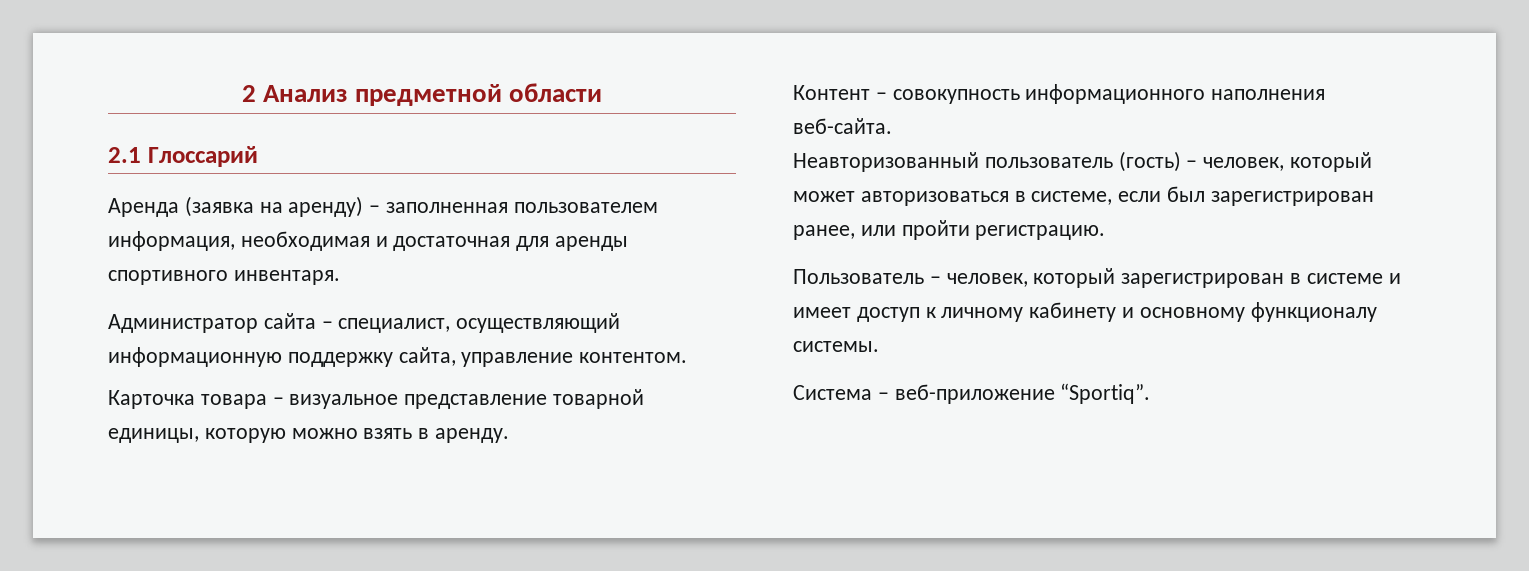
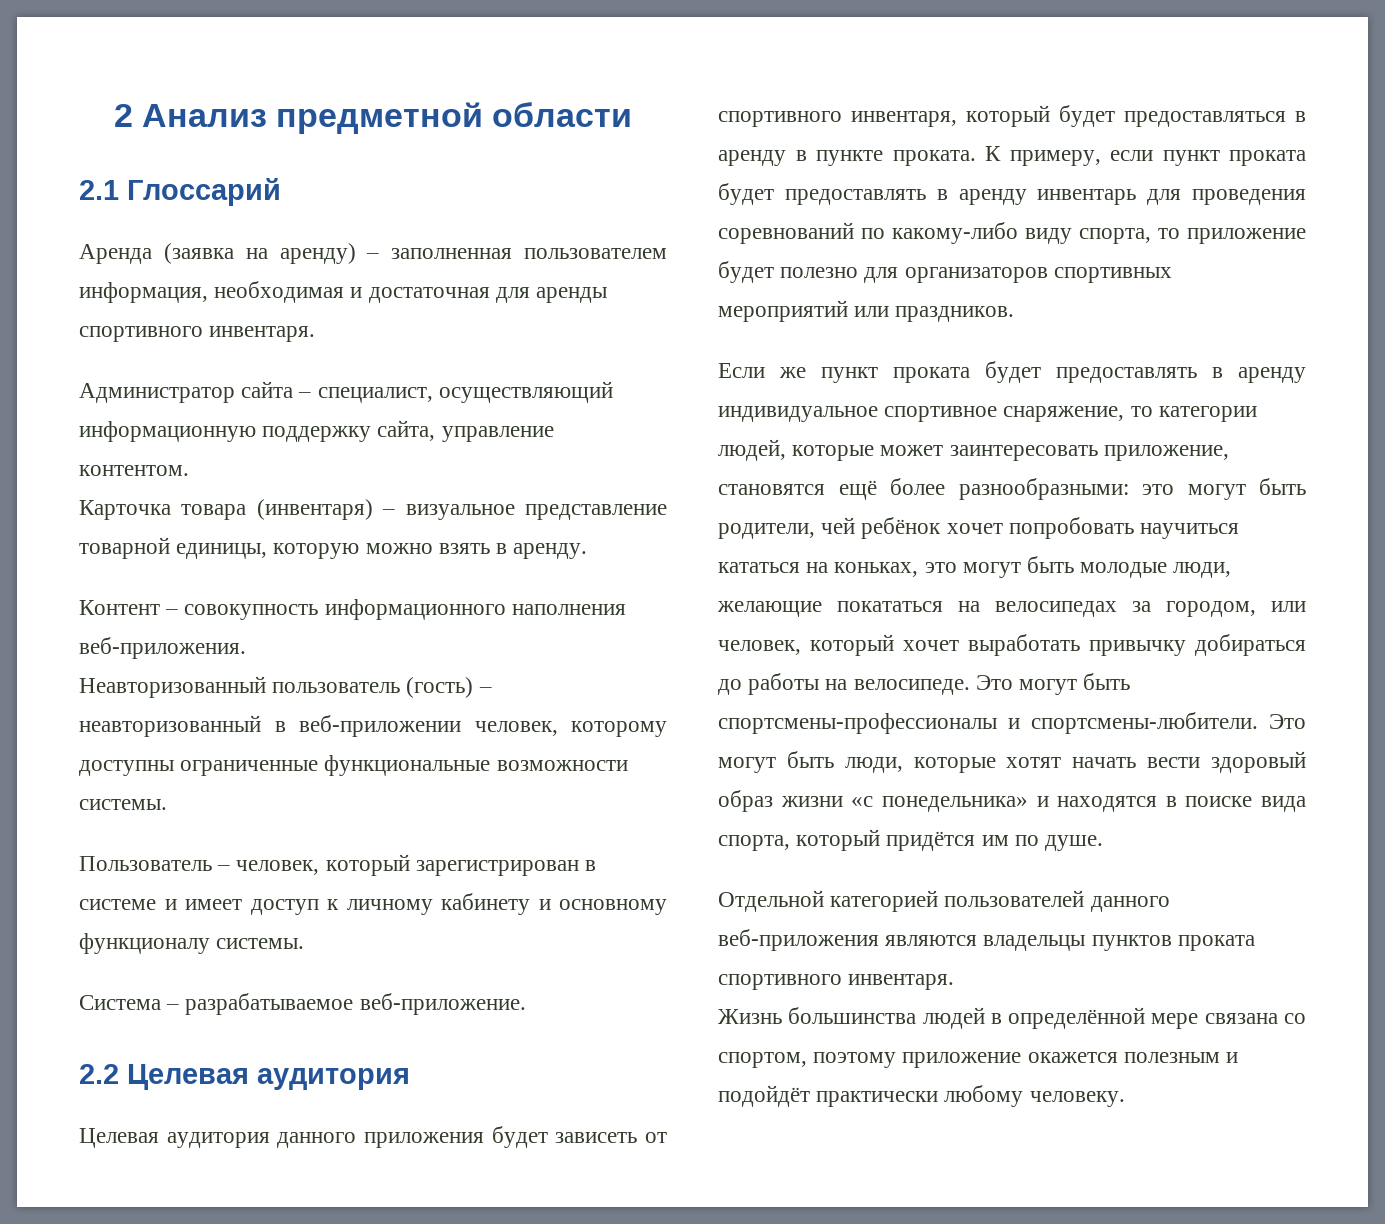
(267, 401) none -> [256,499,373,520] (инвентаря)
[793,118,892,134] веб-сайта. -> [79,637,246,659] веб-приложения.
[1203,152,1373,172] [793,186,1374,206] [793,220,1106,240] человек, который может авторизоваться в системе, если был зарегистрирован ранее, или пройти регистрацию. -> [79,715,667,737] [79,755,628,776] [79,799,167,810] неавторизованный в веб-приложении человек, которому доступны ограниченные функциональные возможности системы.
[894,383,1151,404] веб-приложение “Sportiq”. -> [185,993,526,1015] [79,1064,410,1090] [79,1126,668,1148] [718,105,1306,127] [718,146,1306,166] [718,183,1306,205] [718,222,1306,244] [718,261,1172,283] [718,300,1015,322] [718,361,1306,383] [718,406,1257,422] [718,439,1229,461] [718,478,1306,500] [718,517,1240,539] [718,556,1232,578] [717,601,1306,617] [718,634,1306,656] [718,673,1131,695] [718,712,1306,734] [718,751,1306,773] [718,790,1306,812] [718,829,1104,851] [718,890,1170,912] [718,929,1255,951] [718,974,955,990] [718,1007,1306,1029] [718,1052,1239,1068] [718,1085,1125,1107] разрабатываемое веб-приложение. // 2.2 Целевая аудитория // Целевая аудитория данного приложения будет зависеть от спортивного инвентаря, который будет предоставляться в аренду в пункте проката. К примеру, если пункт проката будет предоставлять в аренду инвентарь для проведения соревнований по какому-либо виду спорта, то приложение будет полезно для организаторов спортивных мероприятий или праздников. // Если же пункт проката будет предоставлять в аренду индивидуальное спортивное снаряжение, то категории людей, которые может заинтересовать приложение, становятся ещё более разнообразными: это могут быть родители, чей ребёнок хочет попробовать научиться кататься на коньках, это могут быть молодые люди, желающие покататься на велосипедах за городом, или человек, который хочет выработать привычку добираться до работы на велосипеде. Это могут быть спортсмены-профессионалы и спортсмены-любители. Это могут быть люди, которые хотят начать вести здоровый образ жизни «с понедельника» и находятся в поиске вида спорта, который придётся им по душе. // Отдельной категорией пользователей данного веб-приложения являются владельцы пунктов проката спортивного инвентаря. // Жизнь большинства людей в определённой мере связана со спортом, поэтому приложение окажется полезным и подойдёт практически любому человеку.

